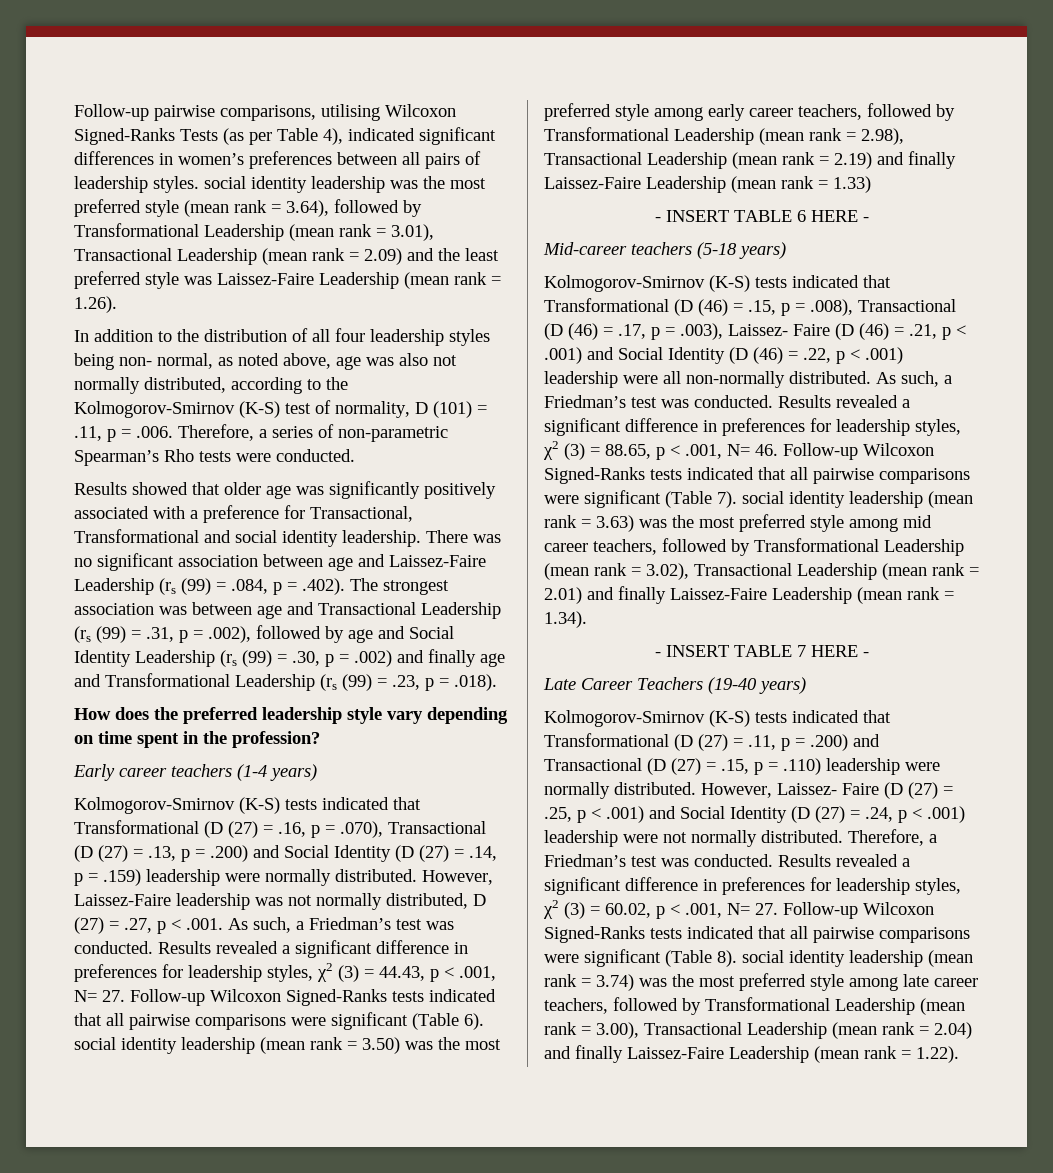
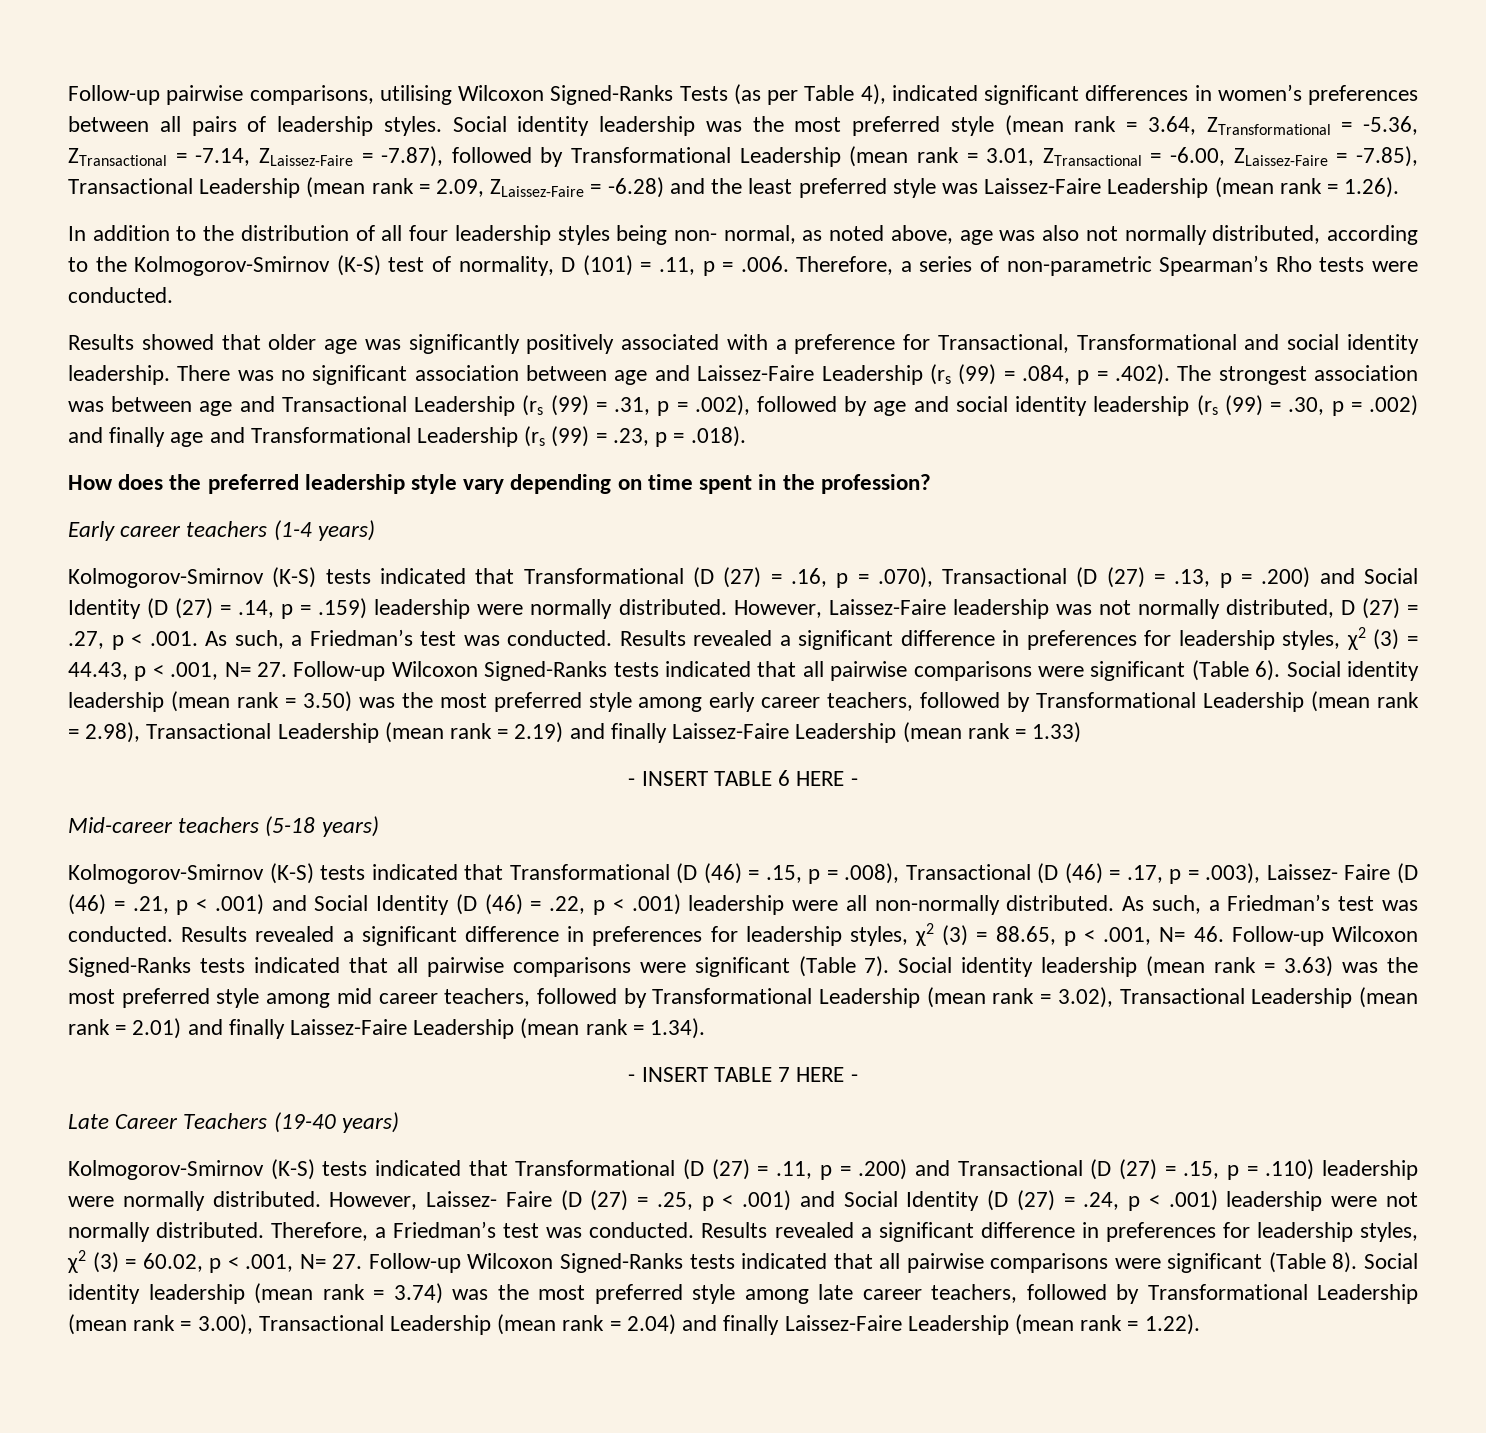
[204,176,246,189] social -> [452,116,507,132] Social
[286,199,422,217] [74,223,434,241] [74,248,402,265] 3.64), followed by Transformational Leadership (mean rank = 3.01), Transactional Leadership (mean rank = 2.09) -> [1147,116,1418,135] [68,146,1418,167] [68,177,664,198] 3.64, ZTransformational = -5.36, ZTransactional = -7.14, ZLaissez-Faire = -7.87), followed by Transformational Leadership (mean rank = 3.01, ZTransactional = -6.00, ZLaissez-Faire = -7.85), Transactional Leadership (mean rank = 2.09, ZLaissez-Faire = -6.28)
[409,626,454,639] [74,650,215,667] Social Identity Leadership -> [955,396,1190,416] social identity leadership
[74,1037,116,1050] social -> [1286,661,1341,677] Social
[742,491,784,504] social -> [898,957,953,973] Social
[742,950,784,963] social -> [1363,1253,1418,1269] Social

